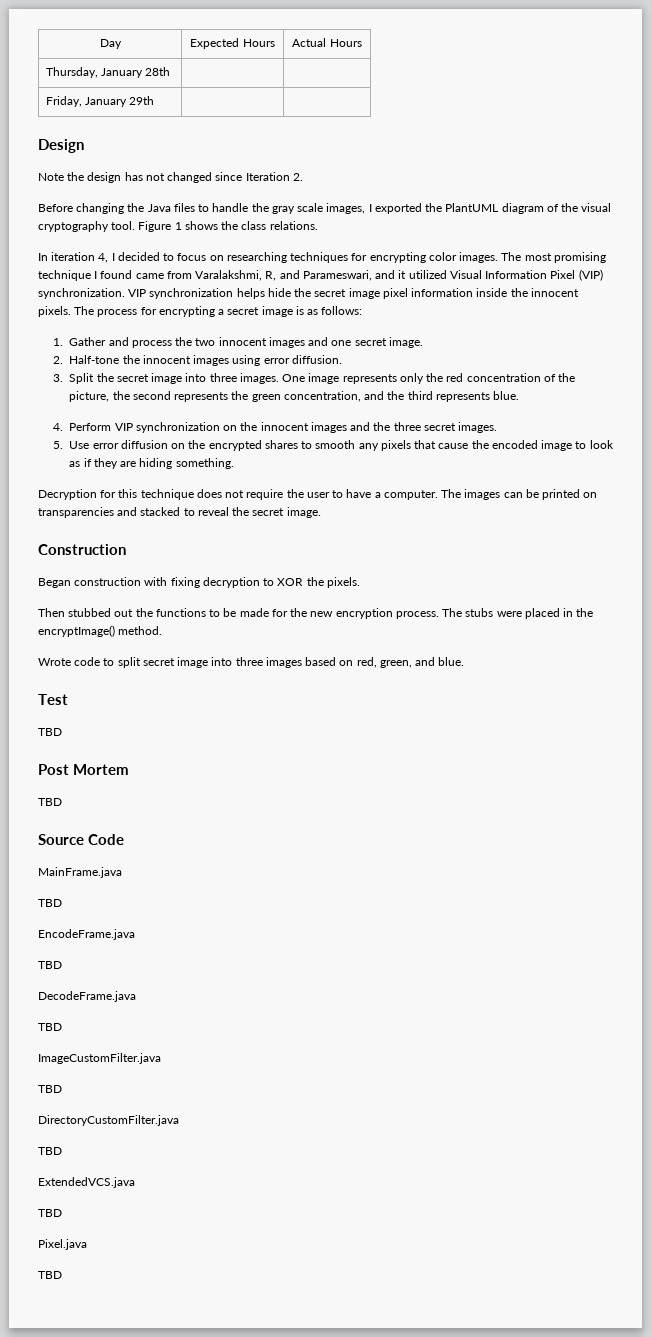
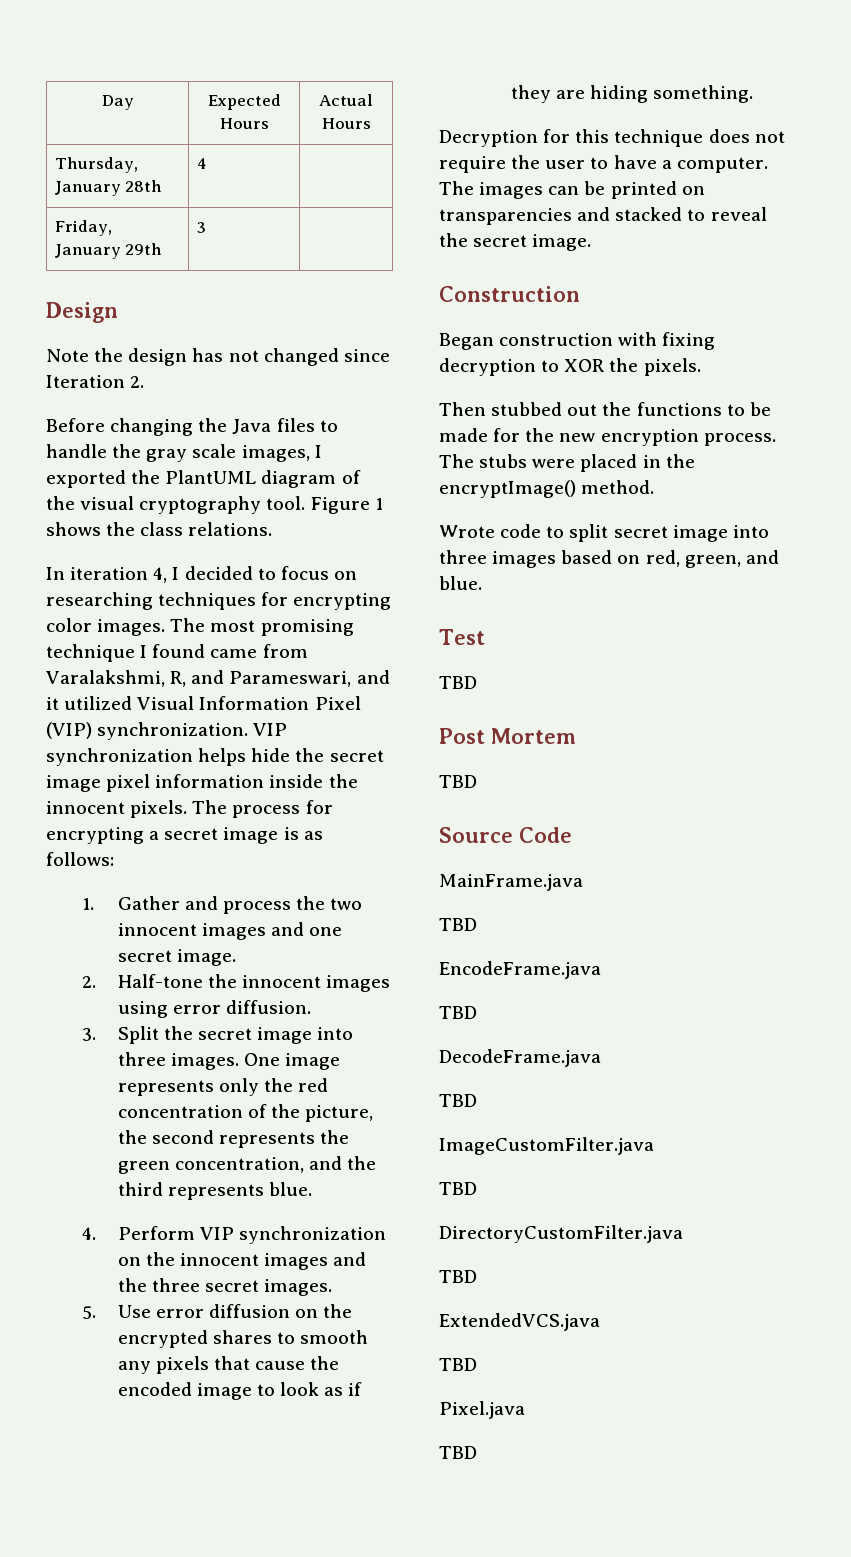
(171, 71) none -> [196,158,207,169] 4
(155, 100) none -> [196,222,206,233] 3

